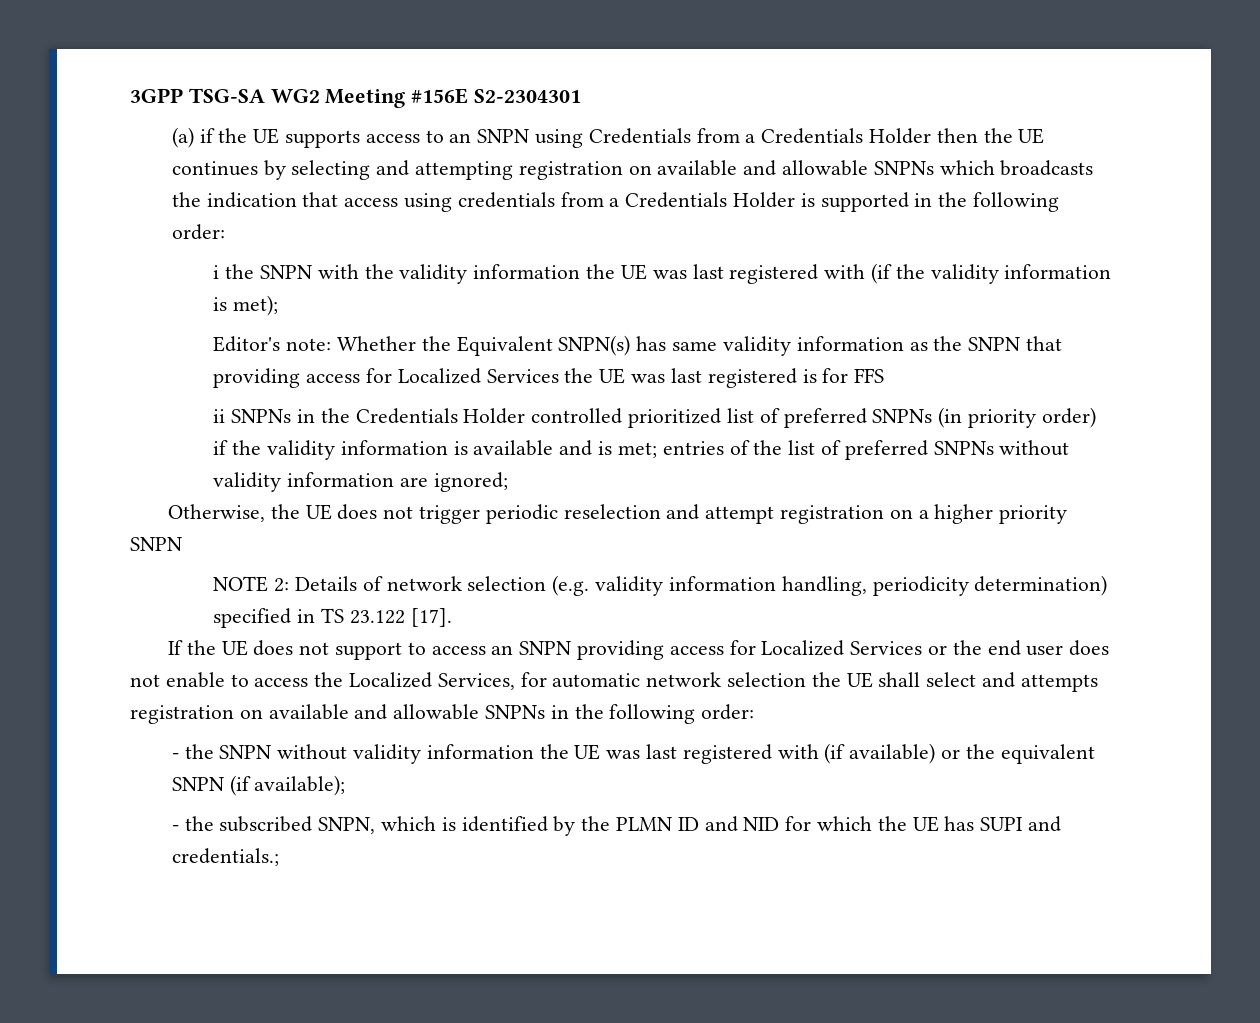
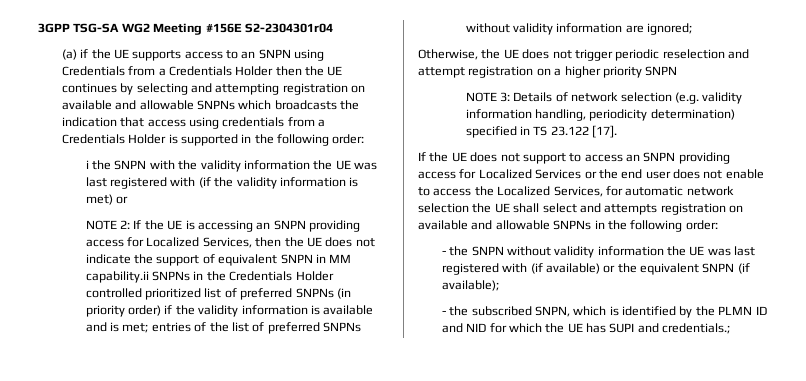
[474,89,582,103] S2-2304301 -> [244,23,333,33] S2-2304301r04
[233,295,279,316] [213,335,1062,356] [213,368,885,388] [213,409,226,423] met); // Editor's note: Whether the Equivalent SNPN(s) has same validity information as the SNPN that providing access for Localized Services the UE was last registered is for FFS // ii -> [85,194,129,205] [85,220,361,232] [85,237,375,248] [85,254,352,266] [85,271,149,283] met) or // NOTE 2: If the UE is accessing an SNPN providing access for Localized Services, then the UE does not indicate the support of equivalent SNPN in MM capability.ii
[274,578,290,592] 2: -> [500,92,511,102] 3:

